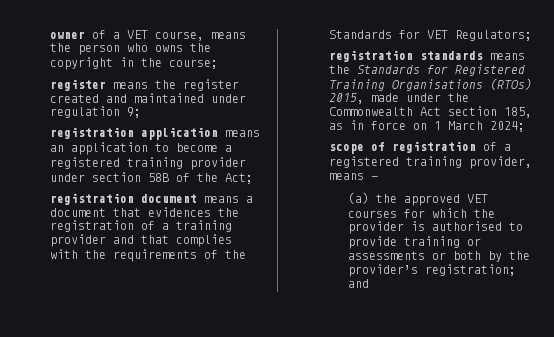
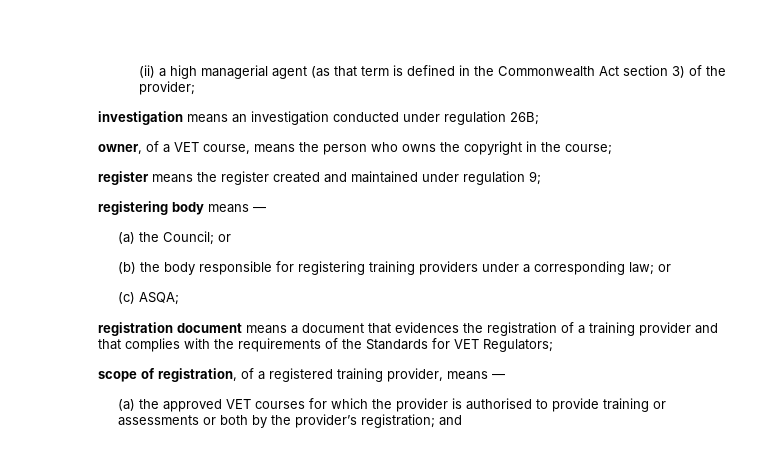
[49,31,85,39] owner -> [138,65,726,79] [138,81,195,95] [97,111,539,125] [97,144,142,154] (ii) a high managerial agent (as that term is defined in the Commonwealth Act section 3) of the provider; // investigation means an investigation conducted under regulation 26B; // owner,
[49,127,260,140] [49,142,232,155] [49,157,246,170] [49,172,253,184] registration application means an application to become a registered training provider under section 58B of the Act; -> [97,201,266,215] [118,231,232,245] [118,261,672,275] [118,292,180,305] registering body means — // (a) the Council; or // (b) the body responsible for registering training providers under a corresponding law; or // (c) ASQA;
[328,50,525,62] [328,64,525,76] [328,78,532,91] [328,93,469,104] [328,106,532,118] [328,120,525,132] // registration standards means the Standards for Registered Training Organisations (RTOs) 2015, made under the Commonwealth Act section 185, as in force on 1 March 2024; -> (553, 345) none
[391,141,476,153] registration -> [157,368,237,382] registration,

